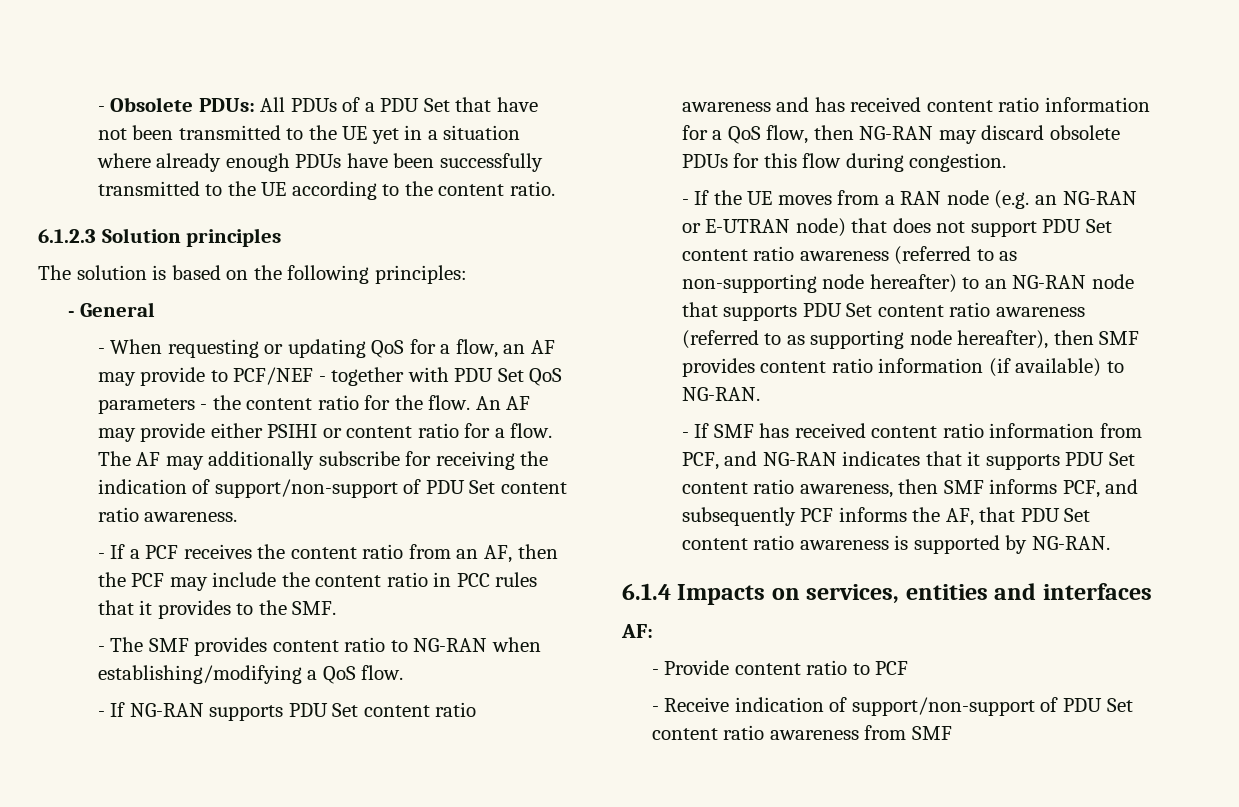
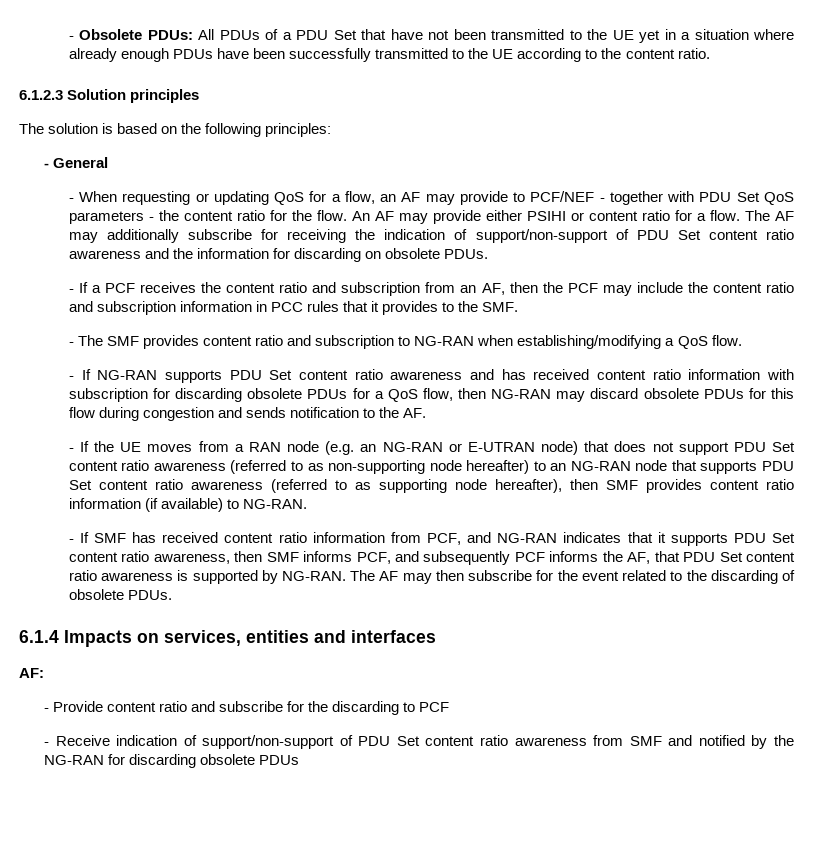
[144,512,238,522] awareness. -> [68,248,489,262] awareness and the information for discarding on obsolete PDUs.
(404, 551) none -> [312,282,421,296] and subscription
(428, 579) none -> [68,301,252,315] and subscription information
(386, 644) none -> [287,335,395,349] and subscription
(1150, 104) none -> [767,369,795,380] [68,388,348,402] with subscription for discarding obsolete PDUs
[909,153,1007,172] congestion. -> [142,407,427,421] congestion and sends notification to the AF.
(1110, 543) none -> [350,570,795,584] [68,589,172,600] The AF may then subscribe for the event related to the discarding of obsolete PDUs.
(848, 667) none -> [191,701,400,715] and subscribe for the discarding
(952, 733) none -> [668,735,795,749] [43,754,300,768] and notified by the NG-RAN for discarding obsolete PDUs

